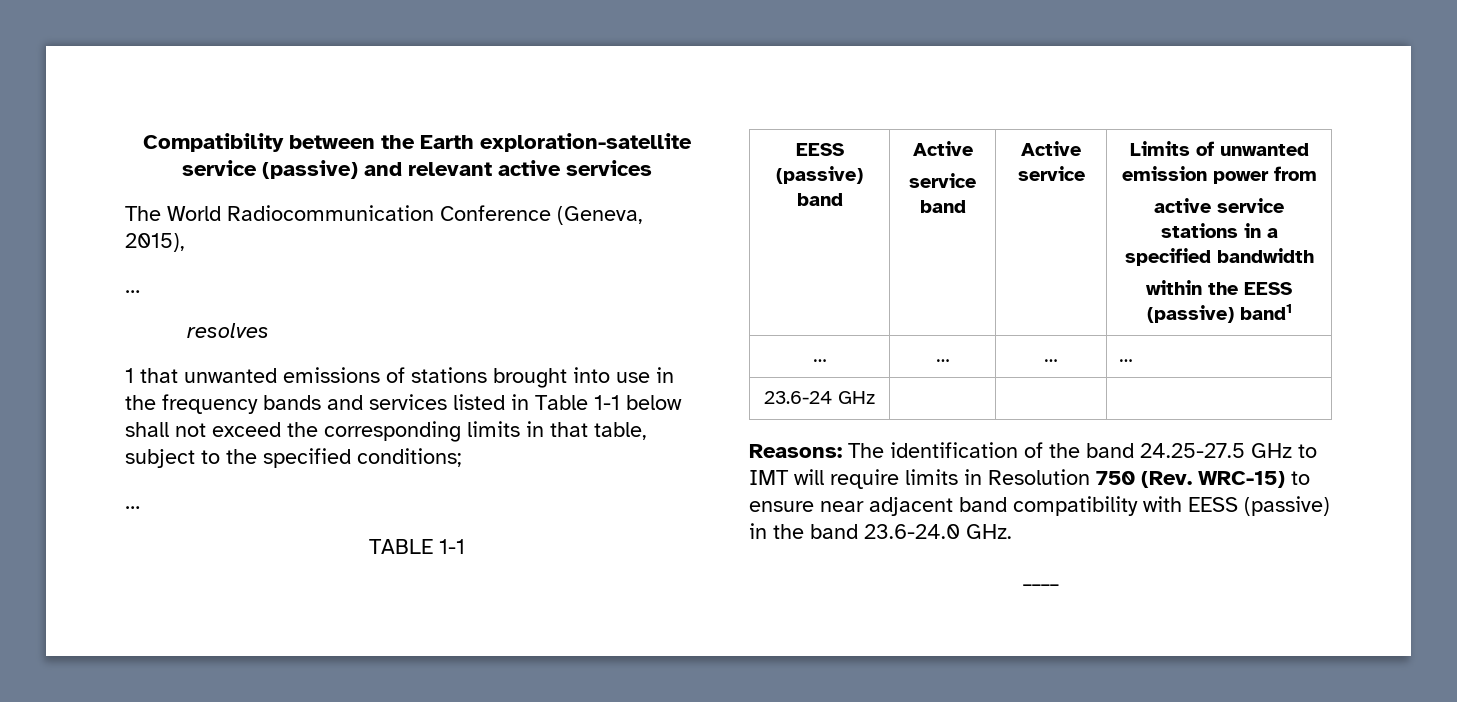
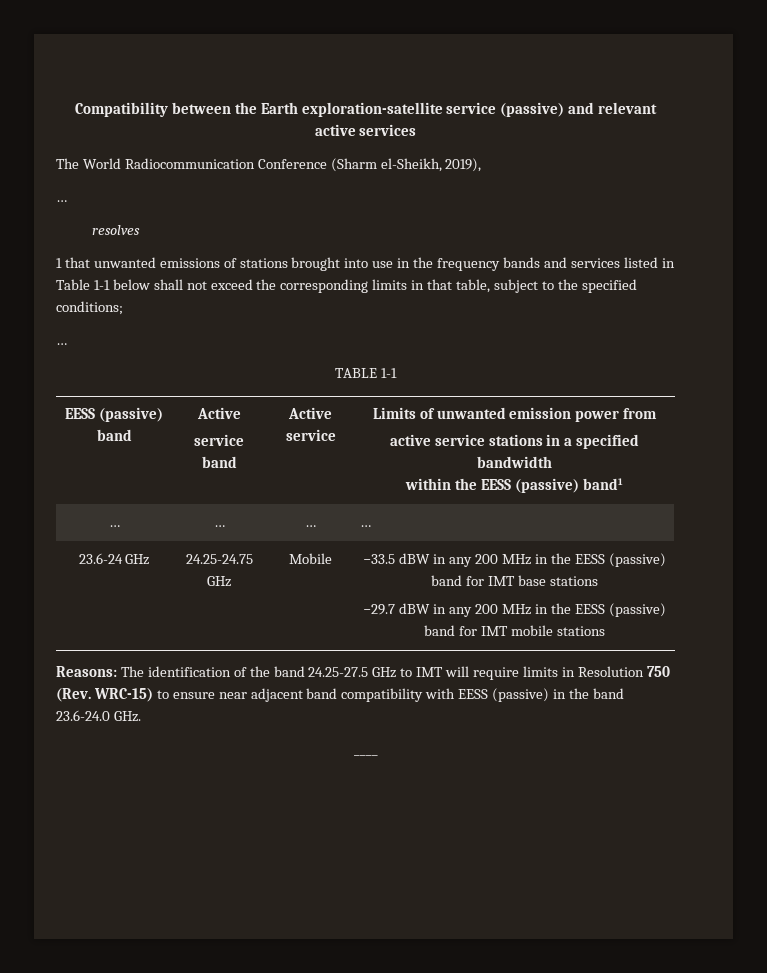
[557,206,643,225] [125,233,185,252] (Geneva, 2015), -> [330,158,482,172] (Sharm el-Sheikh, 2019),
(875, 397) | | -> [185,554,253,564] [207,576,231,587] [289,553,332,564] [363,553,666,567] [431,575,598,586] [363,603,666,617] [424,625,605,636] 24.25-24.75 GHz | Mobile | −33.5 dBW in any 200 MHz in the EESS (passive) band for IMT base stations // −29.7 dBW in any 200 MHz in the EESS (passive) band for IMT mobile stations

